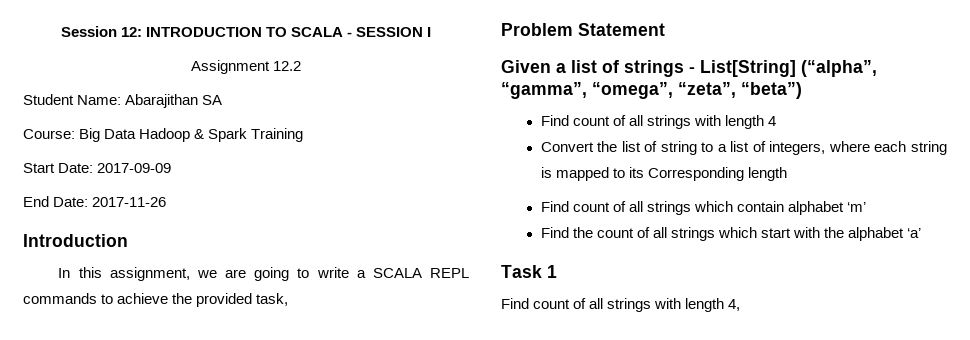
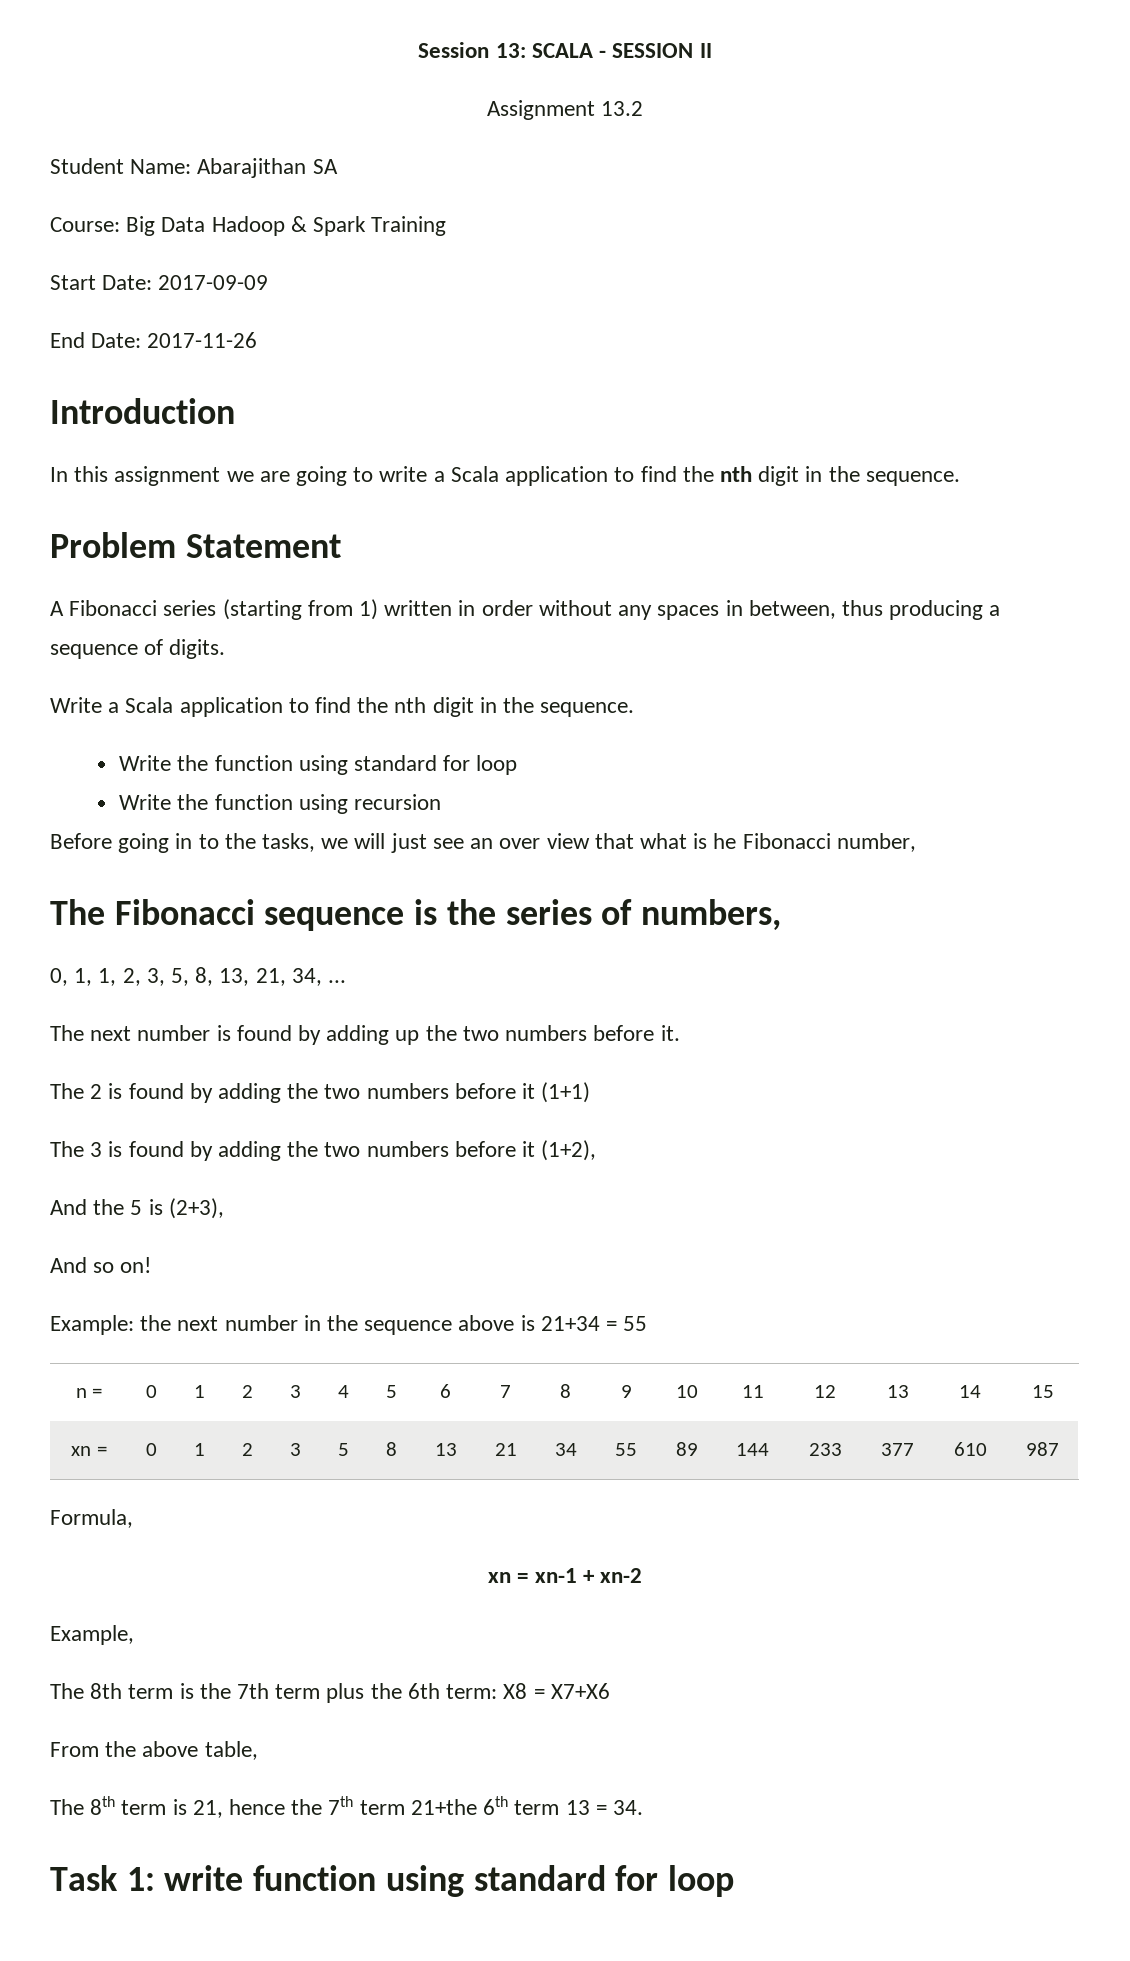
[120,27,287,37] 12: INTRODUCTION TO -> [495,43,526,58] 13:
[427,27,432,37] I -> [699,43,712,58] II
[273,61,302,71] 12.2 -> [601,101,644,116] 13.2
[109,267,190,281] assignment, -> [114,466,221,486] assignment
[372,268,469,278] [23,293,289,307] [501,23,665,36] [501,60,877,77] [501,82,802,99] [540,115,777,129] [540,141,947,155] [540,167,788,181] [540,201,867,215] [540,227,922,241] [501,265,557,278] [501,298,741,312] SCALA REPL commands to achieve the provided task, // Problem Statement // Given a list of strings - List[String] (“alpha”, “gamma”, “omega”, “zeta”, “beta”) // Find count of all strings with length 4 // Convert the list of string to a list of integers, where each string is mapped to its Corresponding length // Find count of all strings which contain alphabet ‘m’ // Find the count of all strings which start with the alphabet ‘a’ // Task 1 // Find count of all strings with length 4, -> [450,466,960,486] [50,532,341,558] [50,599,1001,620] [50,639,226,659] [50,697,635,717] [119,755,518,775] [119,794,442,814] [50,833,916,853] [50,899,782,931] [50,967,347,986] [50,1025,680,1045] [50,1082,591,1103] [50,1140,597,1161] [50,1198,224,1219] [50,1257,152,1273] [50,1315,648,1335] [75,1388,103,1398] [146,1385,157,1398] [194,1385,205,1398] [242,1385,253,1398] [290,1385,301,1398] [338,1385,349,1398] [386,1385,397,1398] [440,1384,451,1398] [500,1385,511,1398] [560,1384,571,1398] [620,1385,632,1398] [675,1385,698,1398] [741,1385,764,1398] [814,1385,836,1398] [886,1385,909,1398] [959,1385,981,1398] [1031,1385,1054,1398] [71,1446,107,1456] [146,1443,157,1456] [194,1443,205,1456] [242,1443,253,1456] [290,1443,301,1456] [338,1443,349,1456] [386,1442,397,1456] [434,1443,457,1456] [494,1443,517,1456] [554,1443,577,1456] [615,1443,637,1456] [675,1442,698,1456] [736,1443,769,1456] [808,1443,842,1456] [881,1443,914,1456] [953,1442,987,1456] [1026,1442,1059,1456] [50,1509,133,1528] [488,1568,642,1583] [50,1625,134,1645] [50,1683,610,1703] [50,1741,258,1760] [50,1796,643,1818] [50,1865,735,1897] Scala application to find the nth digit in the sequence. // Problem Statement // A Fibonacci series (starting from 1) written in order without any spaces in between, thus producing a sequence of digits. // Write a Scala application to find the nth digit in the sequence. // Write the function using standard for loop // Write the function using recursion // Before going in to the tasks, we will just see an over view that what is he Fibonacci number, // The Fibonacci sequence is the series of numbers, // 0, 1, 1, 2, 3, 5, 8, 13, 21, 34, ... // The next number is found by adding up the two numbers before it. // The 2 is found by adding the two numbers before it (1+1) // The 3 is found by adding the two numbers before it (1+2), // And the 5 is (2+3), // And so on! // Example: the next number in the sequence above is 21+34 = 55 // n = | 0 | 1 | 2 | 3 | 4 | 5 | 6 | 7 | 8 | 9 | 10 | 11 | 12 | 13 | 14 | 15 // xn = | 0 | 1 | 2 | 3 | 5 | 8 | 13 | 21 | 34 | 55 | 89 | 144 | 233 | 377 | 610 | 987 // Formula, // xn = xn-1 + xn-2 // Example, // The 8th term is the 7th term plus the 6th term: X8 = X7+X6 // From the above table, // The 8th term is 21, hence the 7th term 21+the 6th term 13 = 34. // Task 1: write function using standard for loop

